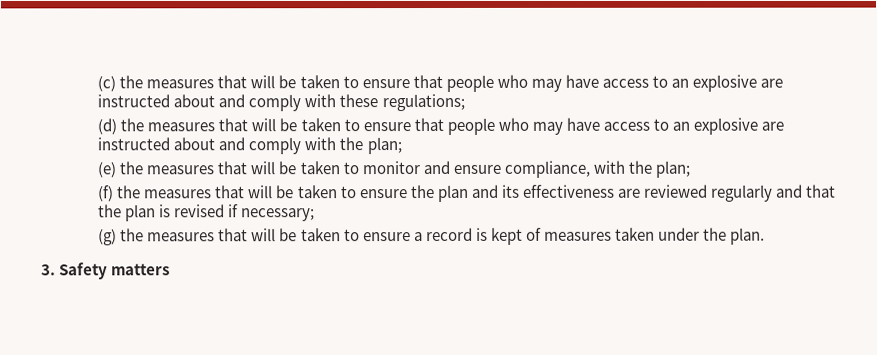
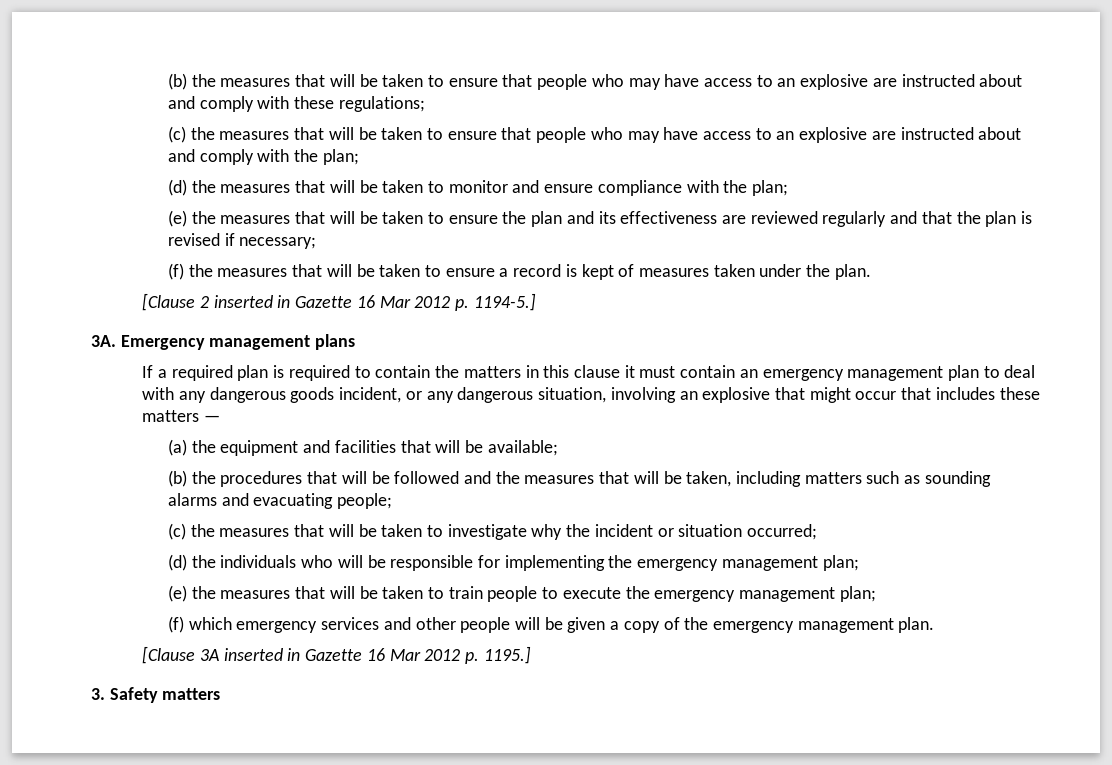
[97,75,117,92] (c) -> [167,73,187,90] (b)
[97,118,118,135] (d) -> [167,126,186,143] (c)
[97,161,117,178] (e) -> [167,179,187,196] (d)
[503,160,691,178] [98,185,115,202] compliance, with the plan; // (f) -> [597,180,789,196] [167,210,187,227] compliance with the plan; // (e)
[98,228,118,246] (g) -> [167,263,184,280] (f)
(766, 236) none -> [142,293,536,311] [91,334,356,350] [142,365,1036,381] [142,387,1040,403] [142,410,220,422] [167,439,558,456] [167,470,991,487] [167,493,393,509] [167,523,818,540] [167,554,859,571] [167,585,876,602] [167,616,935,633] [142,646,531,664] // [Clause 2 inserted in Gazette 16 Mar 2012 p. 1194-5.] // 3A. Emergency management plans // If a required plan is required to contain the matters in this clause it must contain an emergency management plan to deal with any dangerous goods incident, or any dangerous situation, involving an explosive that might occur that includes these matters — // (a) the equipment and facilities that will be available; // (b) the procedures that will be followed and the measures that will be taken, including matters such as sounding alarms and evacuating people; // (c) the measures that will be taken to investigate why the incident or situation occurred; // (d) the individuals who will be responsible for implementing the emergency management plan; // (e) the measures that will be taken to train people to execute the emergency management plan; // (f) which emergency services and other people will be given a copy of the emergency management plan. // [Clause 3A inserted in Gazette 16 Mar 2012 p. 1195.]

